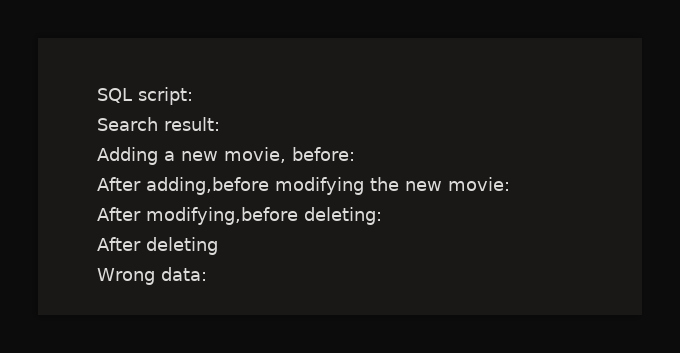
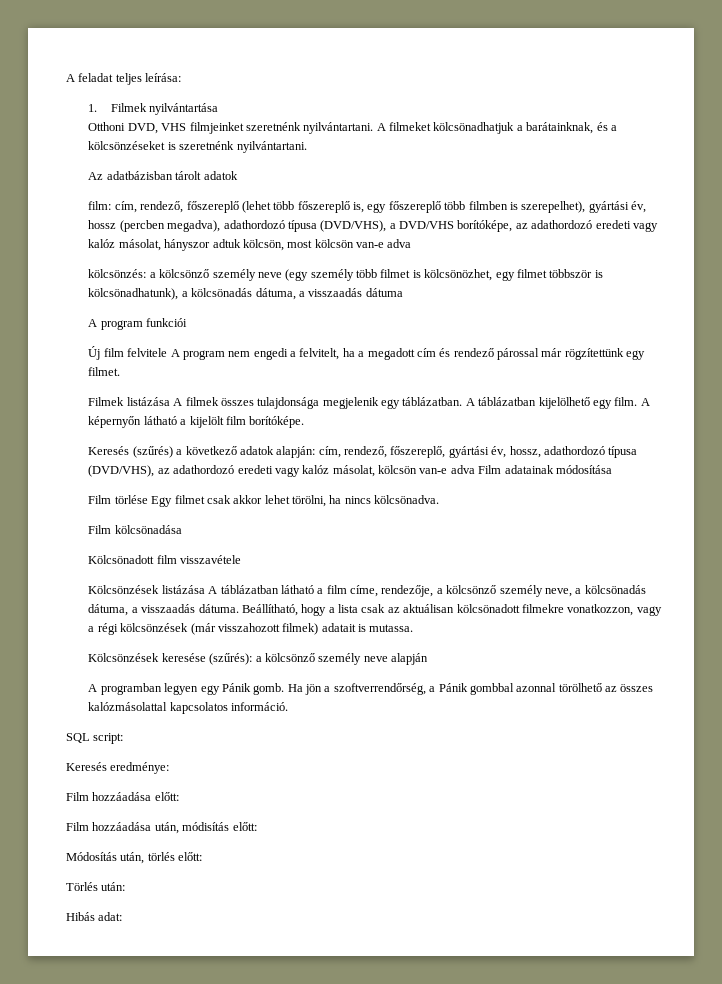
[97,87,193,105] [97,117,220,131] [97,147,355,165] [97,177,510,195] [97,207,382,225] [97,237,218,255] [97,267,207,285] SQL script: // Search result: // Adding a new movie, before: // After adding,before modifying the new movie: // After modifying,before deleting: // After deleting // Wrong data: -> [66,73,182,85] [88,103,219,115] [88,122,617,134] [88,141,307,153] [88,171,238,180] [88,201,647,213] [88,220,658,232] [88,239,412,251] [88,269,603,281] [88,288,403,300] [88,318,188,330] [88,346,646,360] [88,367,121,376] [88,397,650,409] [88,416,305,428] [88,446,638,458] [88,465,612,477] [88,495,440,507] [88,525,182,534] [88,555,242,564] [88,585,646,597] [88,604,662,616] [88,623,414,635] [88,653,429,665] [88,683,654,695] [88,702,289,714] [66,733,124,744] [66,762,170,774] [66,792,179,801] [66,822,257,834] [66,852,203,864] [66,882,126,891] [66,912,123,921] A feladat teljes leírása: // 1. Filmek nyilvántartása // Otthoni DVD, VHS filmjeinket szeretnénk nyilvántartani. A filmeket kölcsönadhatjuk a barátainknak, és a kölcsönzéseket is szeretnénk nyilvántartani. // Az adatbázisban tárolt adatok // film: cím, rendező, főszereplő (lehet több főszereplő is, egy főszereplő több filmben is szerepelhet), gyártási év, hossz (percben megadva), adathordozó típusa (DVD/VHS), a DVD/VHS borítóképe, az adathordozó eredeti vagy kalóz másolat, hányszor adtuk kölcsön, most kölcsön van-e adva // kölcsönzés: a kölcsönző személy neve (egy személy több filmet is kölcsönözhet, egy filmet többször is kölcsönadhatunk), a kölcsönadás dátuma, a visszaadás dátuma // A program funkciói // Új film felvitele A program nem engedi a felvitelt, ha a megadott cím és rendező párossal már rögzítettünk egy filmet. // Filmek listázása A filmek összes tulajdonsága megjelenik egy táblázatban. A táblázatban kijelölhető egy film. A képernyőn látható a kijelölt film borítóképe. // Keresés (szűrés) a következő adatok alapján: cím, rendező, főszereplő, gyártási év, hossz, adathordozó típusa (DVD/VHS), az adathordozó eredeti vagy kalóz másolat, kölcsön van-e adva Film adatainak módosítása // Film törlése Egy filmet csak akkor lehet törölni, ha nincs kölcsönadva. // Film kölcsönadása // Kölcsönadott film visszavétele // Kölcsönzések listázása A táblázatban látható a film címe, rendezője, a kölcsönző személy neve, a kölcsönadás dátuma, a visszaadás dátuma. Beállítható, hogy a lista csak az aktuálisan kölcsönadott filmekre vonatkozzon, vagy a régi kölcsönzések (már visszahozott filmek) adatait is mutassa. // Kölcsönzések keresése (szűrés): a kölcsönző személy neve alapján // A programban legyen egy Pánik gomb. Ha jön a szoftverrendőrség, a Pánik gombbal azonnal törölhető az összes kalózmásolattal kapcsolatos információ. // SQL script: // Keresés eredménye: // Film hozzáadása előtt: // Film hozzáadása után, módisítás előtt: // Módosítás után, törlés előtt: // Törlés után: // Hibás adat:

